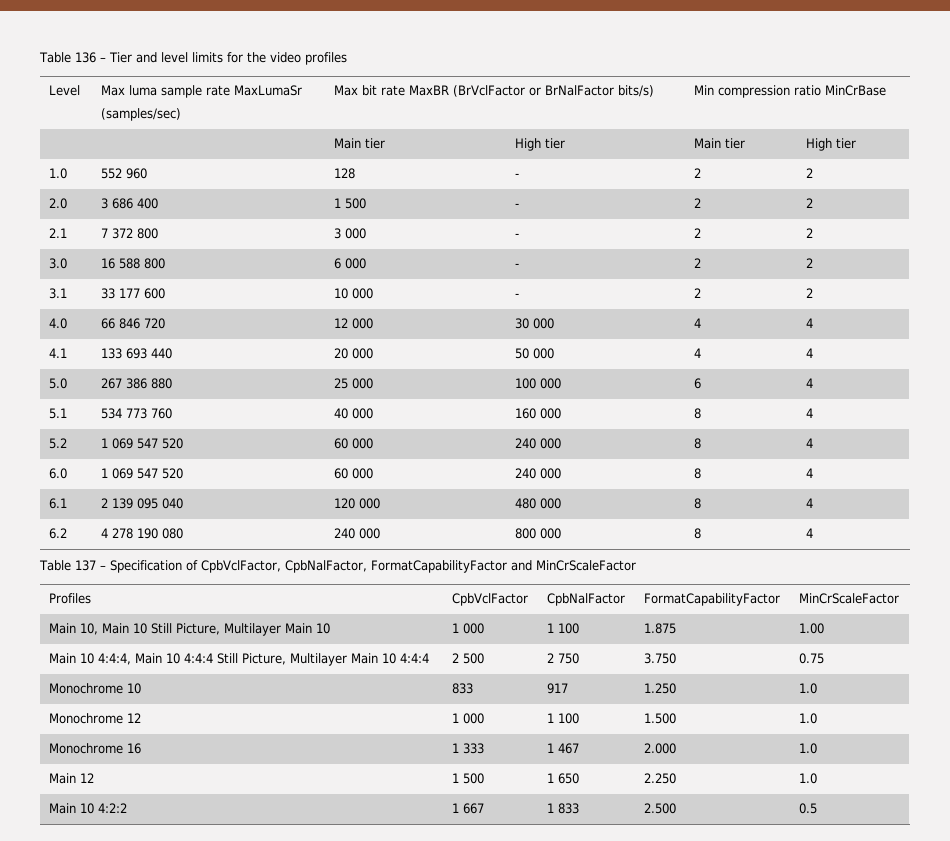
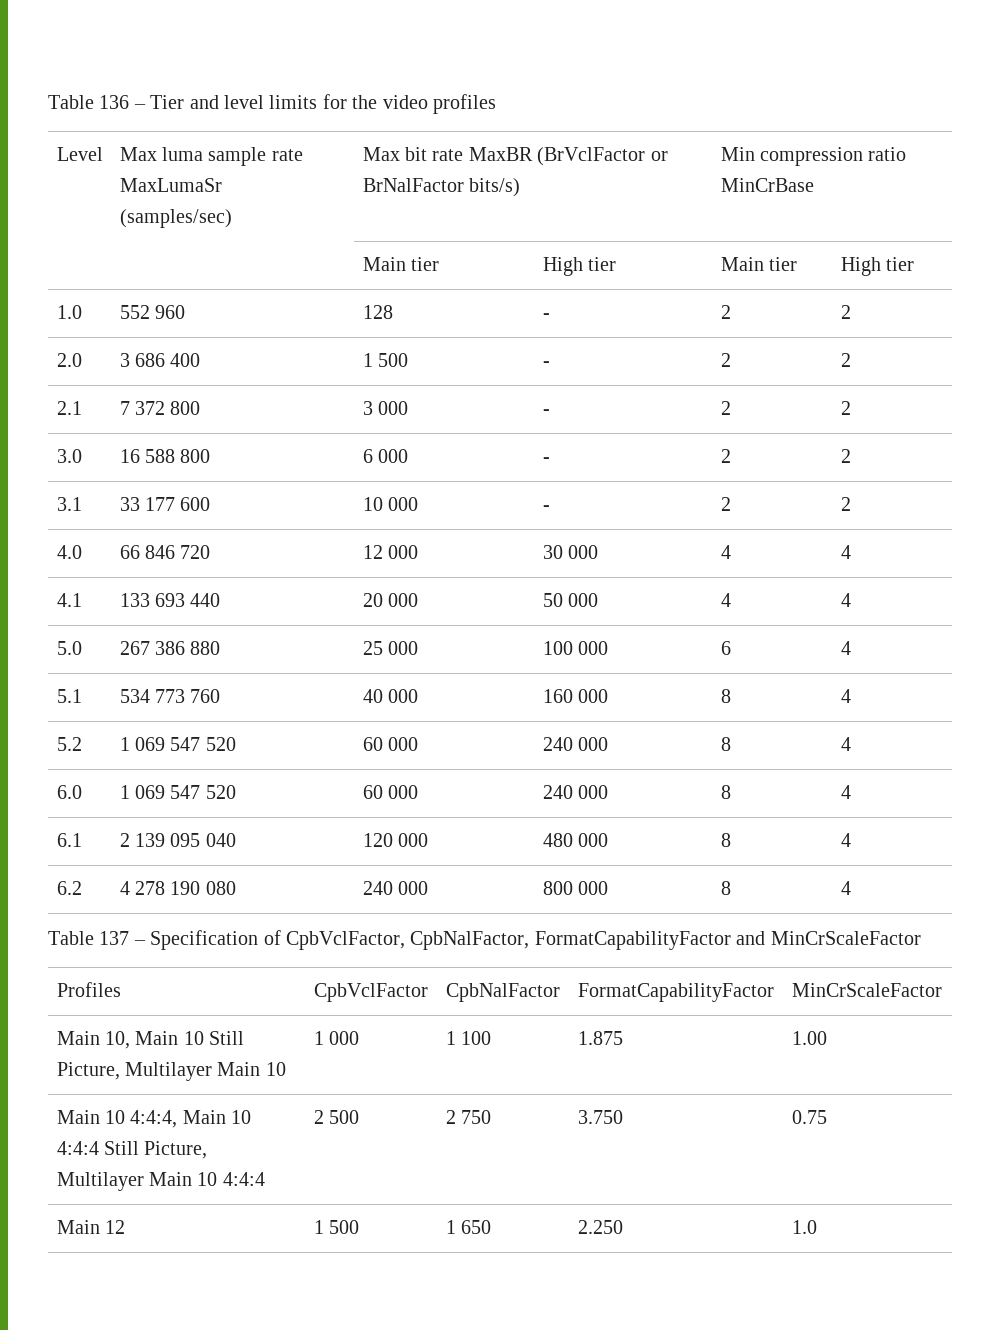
[48,683,141,694] [451,683,473,694] [546,683,568,694] [643,683,676,694] [798,683,817,694] [48,713,141,724] [451,713,484,724] [546,713,579,724] [643,713,676,724] [798,713,817,724] [48,743,141,754] [451,743,484,754] [546,743,579,754] [643,743,676,754] [798,743,817,754] // Monochrome 10 | 833 | 917 | 1.250 | 1.0 // Monochrome 12 | 1 000 | 1 100 | 1.500 | 1.0 // Monochrome 16 | 1 333 | 1 467 | 2.000 | 1.0 -> (827, 1117) none
[48,803,127,814] [451,803,484,814] [546,803,579,814] [643,803,676,814] [798,803,817,814] // Main 10 4:2:2 | 1 667 | 1 833 | 2.500 | 0.5 -> (817, 1227) none

